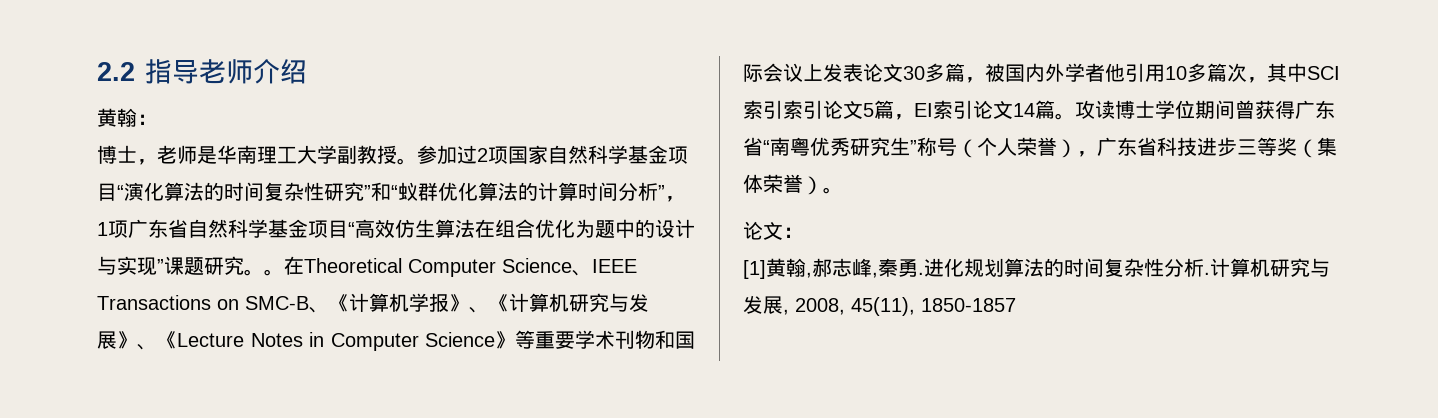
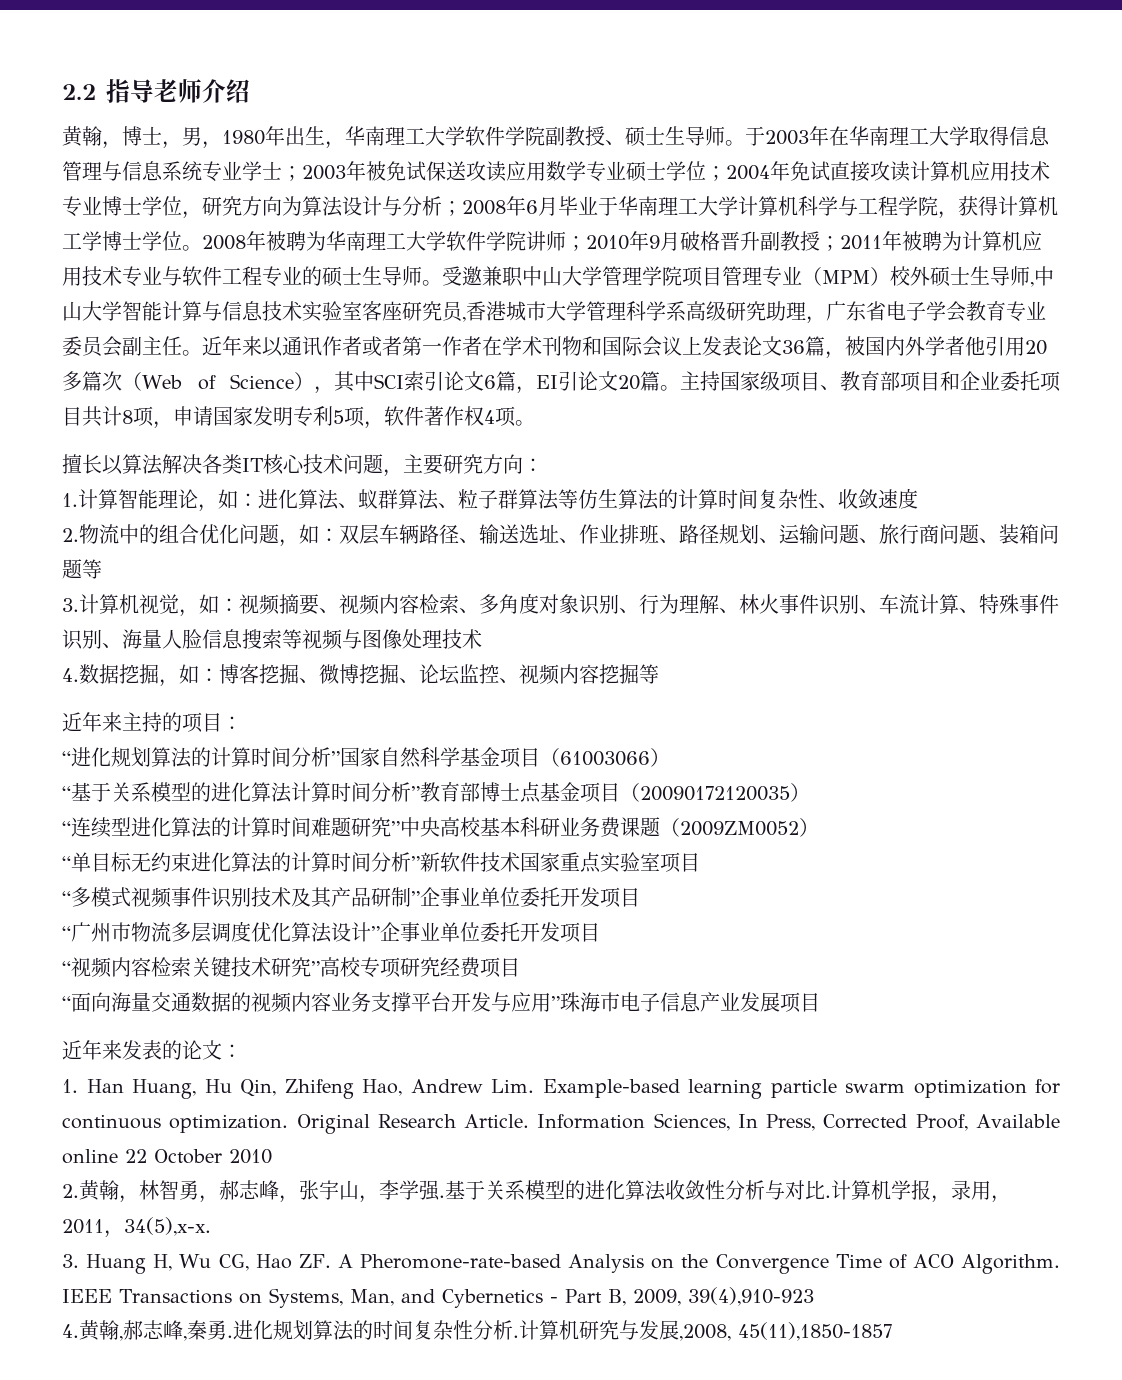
[137,114,157,125] [97,145,688,165] [97,182,685,202] [97,219,695,238] [97,256,637,277] [97,293,649,313] [97,330,575,351] ： // 博士，老师是华南理工大学副教授。参加过2项国家自然科学基金项目“演化算法的时间复杂性研究”和“蚁群优化算法的计算时间分析”，1项广东省自然科学基金项目“高效仿生算法在组合优化为题中的设计与实现”课题研究。。在Theoretical Computer Science、IEEE Transactions on SMC-B、《计算机学报》、《计算机研究与发展》、《Lecture Notes in Computer Science》等重要 -> [102,126,1050,149] [62,161,1050,182] [62,196,1058,219] [62,231,1042,251] [62,266,1054,287] [62,301,1046,324] [62,336,502,357] ，博士，男，1980年出生，华南理工大学软件学院副教授、硕士生导师。于2003年在华南理工大学取得信息管理与信息系统专业学士；2003年被免试保送攻读应用数学专业硕士学位；2004年免试直接攻读计算机应用技术专业博士学位，研究方向为算法设计与分析；2008年6月毕业于华南理工大学计算机科学与工程学院，获得计算机工学博士学位。2008年被聘为华南理工大学软件学院讲师；2010年9月破格晋升副教授；2011年被聘为计算机应用技术专业与软件工程专业的硕士生导师。受邀兼职中山大学管理学院项目管理专业（MPM）校外硕士生导师,中山大学智能计算与信息技术实验室客座研究员,香港城市大学管理科学系高级研究助理，广东省电子学会教育专业委员会副主任。近年来以通讯作者或者第一作者在
[903,63,945,82] 30多 -> [782,340,805,354] 36
[1165,63,1340,83] [743,100,1335,120] [743,137,1337,158] [743,174,843,195] [743,221,803,240] [743,260,766,279] 10多篇次，其中SCI索引索引论文5篇，EI索引论文14篇。攻读博士学位期间曾获得广东省“南粤优秀研究生”称号（个人荣誉），广东省科技进步三等奖（集体荣誉）。 // 论文： // [1] -> [1025,340,1047,355] [62,371,1061,394] [62,406,535,429] [62,454,543,477] [62,488,918,512] [62,524,1059,547] [62,559,102,579] [62,593,1059,617] [62,629,482,650] [62,664,659,687] [62,712,242,733] [62,747,670,768] [62,782,810,803] [62,817,819,838] [62,852,700,873] [62,887,640,908] [62,921,600,943] [62,957,520,978] [62,992,820,1013] [62,1040,242,1060] [62,1079,1060,1099] [62,1113,1061,1134] [62,1149,272,1164] [62,1180,1011,1203] [62,1217,211,1238] [62,1254,1060,1274] [62,1287,814,1308] [62,1324,79,1338] 20多篇次（Web of Science），其中SCI索引论文6篇，EI引论文20篇。主持国家级项目、教育部项目和企业委托项目共计8项，申请国家发明专利5项，软件著作权4项。 // 擅长以算法解决各类IT核心技术问题，主要研究方向： // 1.计算智能理论，如：进化算法、蚁群算法、粒子群算法等仿生算法的计算时间复杂性、收敛速度 // 2.物流中的组合优化问题，如：双层车辆路径、输送选址、作业排班、路径规划、运输问题、旅行商问题、装箱问题等 // 3.计算机视觉，如：视频摘要、视频内容检索、多角度对象识别、行为理解、林火事件识别、车流计算、特殊事件识别、海量人脸信息搜索等视频与图像处理技术 // 4.数据挖掘，如：博客挖掘、微博挖掘、论坛监控、视频内容挖掘等 // 近年来主持的项目： // “进化规划算法的计算时间分析”国家自然科学基金项目（61003066） // “基于关系模型的进化算法计算时间分析”教育部博士点基金项目（20090172120035） // “连续型进化算法的计算时间难题研究”中央高校基本科研业务费课题（2009ZM0052） // “单目标无约束进化算法的计算时间分析”新软件技术国家重点实验室项目 // “多模式视频事件识别技术及其产品研制”企事业单位委托开发项目 // “广州市物流多层调度优化算法设计”企事业单位委托开发项目 // “视频内容检索关键技术研究”高校专项研究经费项目 // “面向海量交通数据的视频内容业务支撑平台开发与应用”珠海市电子信息产业发展项目 // 近年来发表的论文： // 1. Han Huang, Hu Qin, Zhifeng Hao, Andrew Lim. Example-based learning particle swarm optimization for continuous optimization. Original Research Article. Information Sciences, In Press, Corrected Proof, Available online 22 October 2010 // 2.黄翰，林智勇，郝志峰，张宇山，李学强.基于关系模型的进化算法收敛性分析与对比.计算机学报，录用，2011，34(5),x-x. // 3. Huang H, Wu CG, Hao ZF. A Pheromone-rate-based Analysis on the Convergence Time of ACO Algorithm. IEEE Transactions on Systems, Man, and Cybernetics - Part B, 2009, 39(4),910-923 // 4.
[783,297,1016,316] , 2008, 45(11), 1850-1857 -> [679,1322,892,1341] ,2008, 45(11),1850-1857

